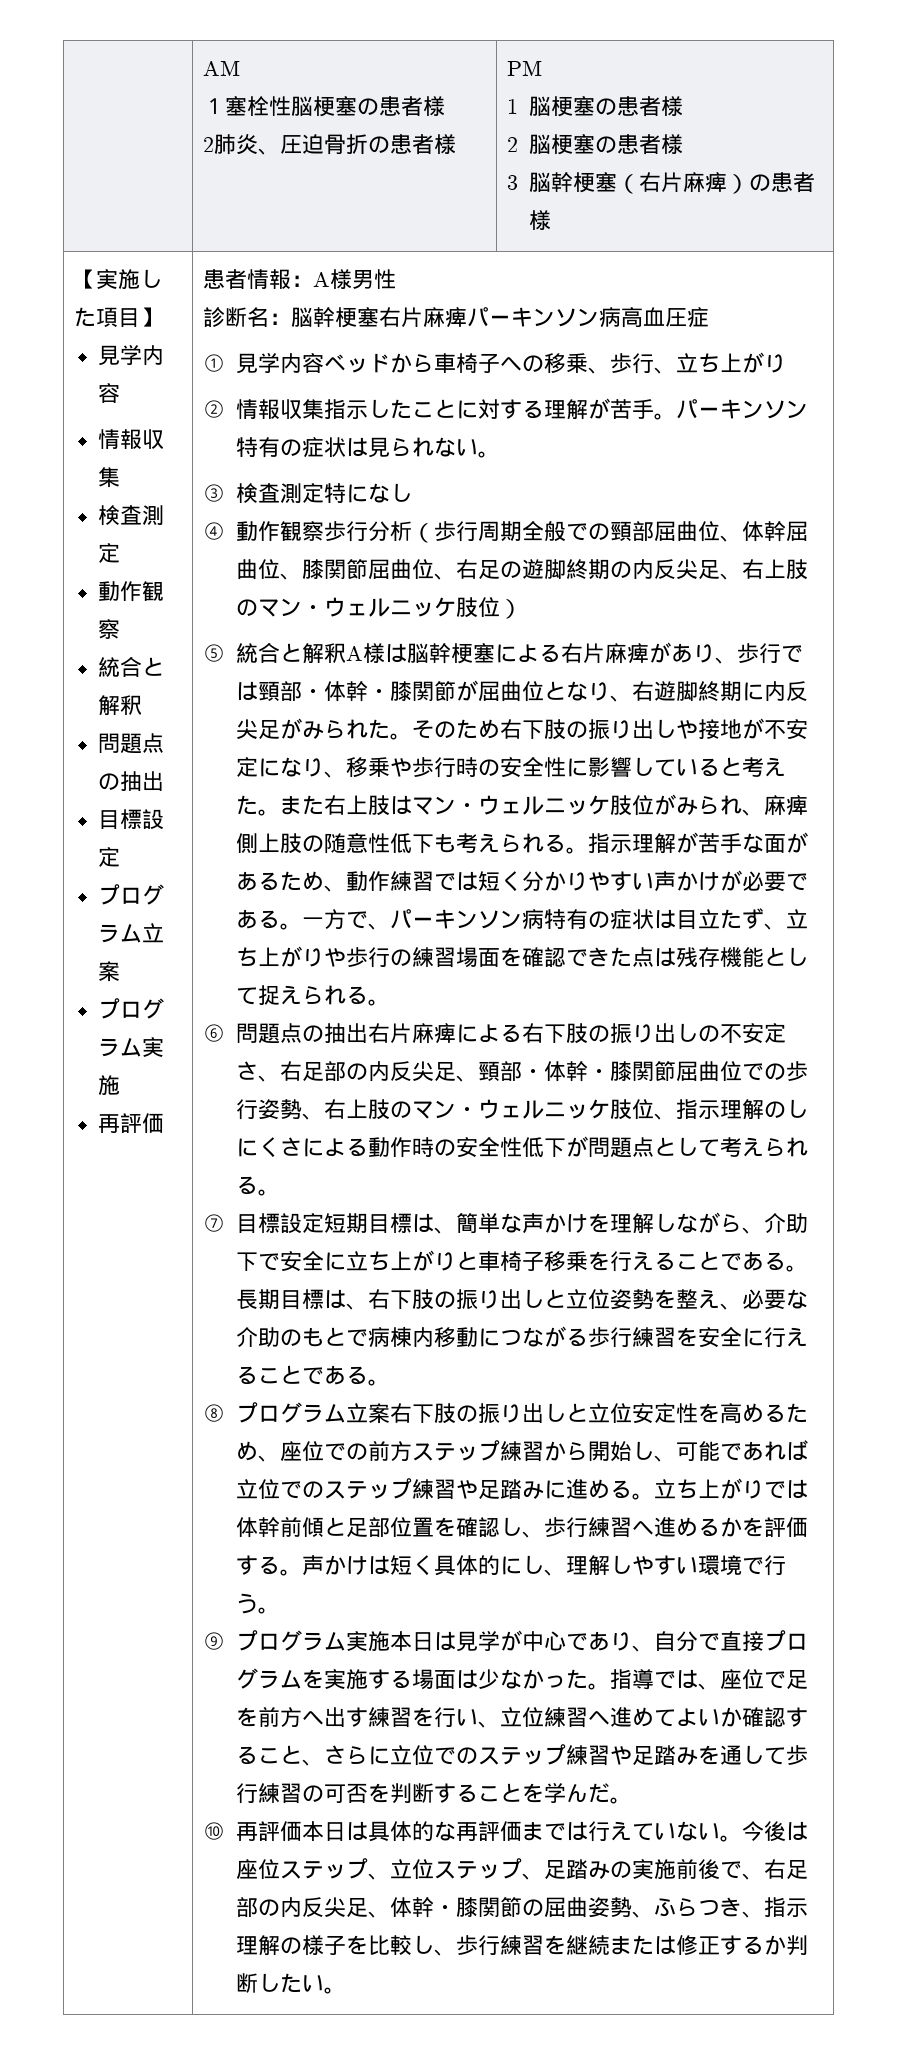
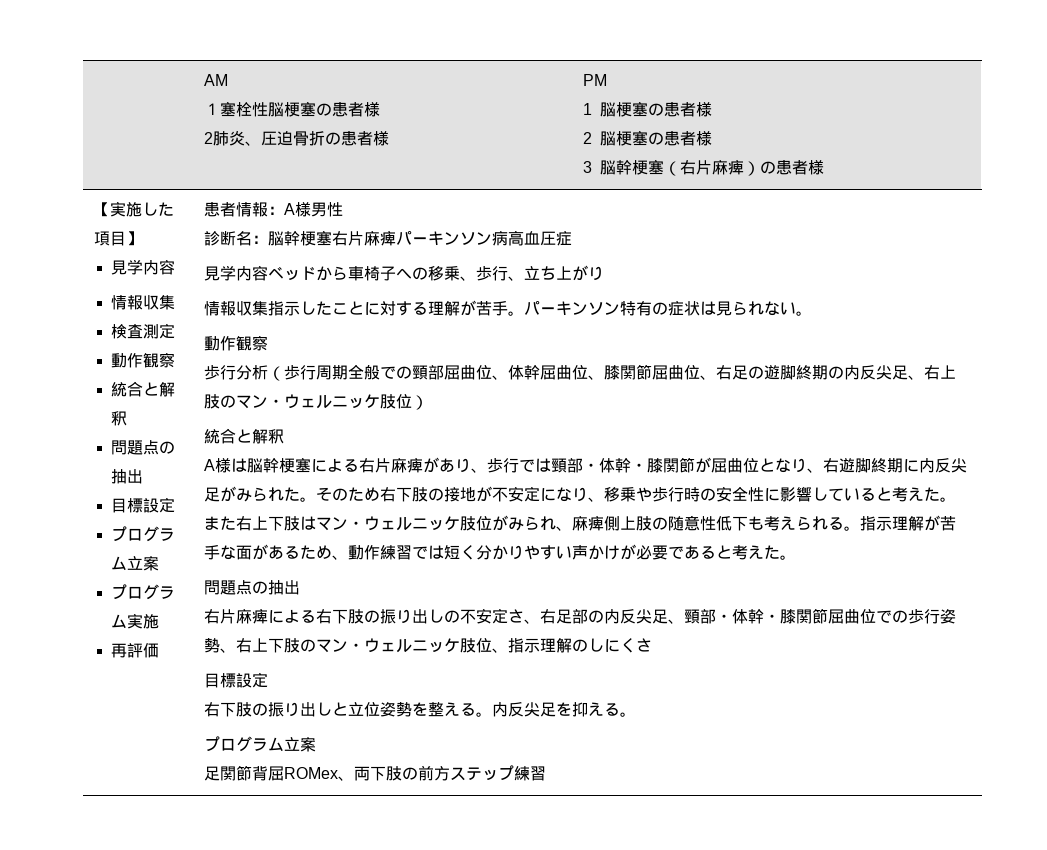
[203,354,226,372] ① -> (572, 238) none
[203,400,226,418] ② -> (604, 273) none
[203,483,413,503] [203,521,325,541] ③検査測定特になし // ④動作観察 -> [203,335,268,351] 動作観察 //
[203,642,347,664] ⑤統合と解釈 -> [203,428,284,444] 統合と解釈 //
[588,719,699,740] 振り出しや -> (444, 494) none
(369, 805) none -> [267,516,284,531] 下
[280,908,809,930] [236,946,809,968] [236,985,391,1006] [203,1023,369,1044] 。一方で、パーキンソン病特有の症状は目立たず、立ち上がりや歩行の練習場面を確認できた点は残存機能として捉えられる。 // ⑥問題点の抽出 -> [715,545,796,560] [203,580,300,595] と考えた。 // 問題点の抽出 //
(369, 1109) none -> [267,638,284,653] 下
[302,1136,809,1158] [236,1176,281,1196] [203,1212,809,1234] [236,1250,809,1272] [236,1289,369,1310] による動作時の安全性低下が問題点として考えられる。 // ⑦目標設定短期目標は、簡単な声かけを理解しながら、介助下で安全に立ち上がりと車椅子移乗を行えることである。長期目標は、 -> [203,672,268,688] // 目標設定 //
[720,1289,809,1310] [236,1326,809,1348] [236,1365,391,1386] [203,1402,809,1424] [236,1440,809,1462] [236,1478,809,1500] [236,1516,809,1538] [236,1555,787,1576] [236,1593,281,1614] [203,1630,809,1652] [236,1668,809,1690] [236,1706,809,1728] [236,1744,809,1766] [236,1783,633,1804] [203,1821,809,1842] [236,1858,809,1880] [236,1897,809,1918] [236,1935,809,1956] [236,1973,347,1994] 、必要な介助のもとで病棟内移動につながる歩行練習を安全に行えることである。 // ⑧プログラム立案右下肢の振り出しと立位安定性を高めるため、座位での前方ステップ練習から開始し、可能であれば立位でのステップ練習や足踏みに進める。立ち上がりでは体幹前傾と足部位置を確認し、歩行練習へ進めるかを評価する。声かけは短く具体的にし、理解しやすい環境で行う。 // ⑨プログラム実施本日は見学が中心であり、自分で直接プログラムを実施する場面は少なかった。指導では、座位で足を前方へ出す練習を行い、立位練習へ進めてよいか確認すること、さらに立位でのステップ練習や足踏みを通して歩行練習の可否を判断することを学んだ。 // ⑩再評価本日は具体的な再評価までは行えていない。今後は座位ステップ、立位ステップ、足踏みの実施前後で、右足部の内反尖足、体幹・膝関節の屈曲姿勢、ふらつき、指示理解の様子を比較し、歩行練習を継続または修正するか判断したい。 -> [459,702,636,717] [203,736,316,752] [203,765,546,781] る。内反尖足を抑える。 // プログラム立案 // 足関節背屈ROMex、両下肢の前方ステップ練習

